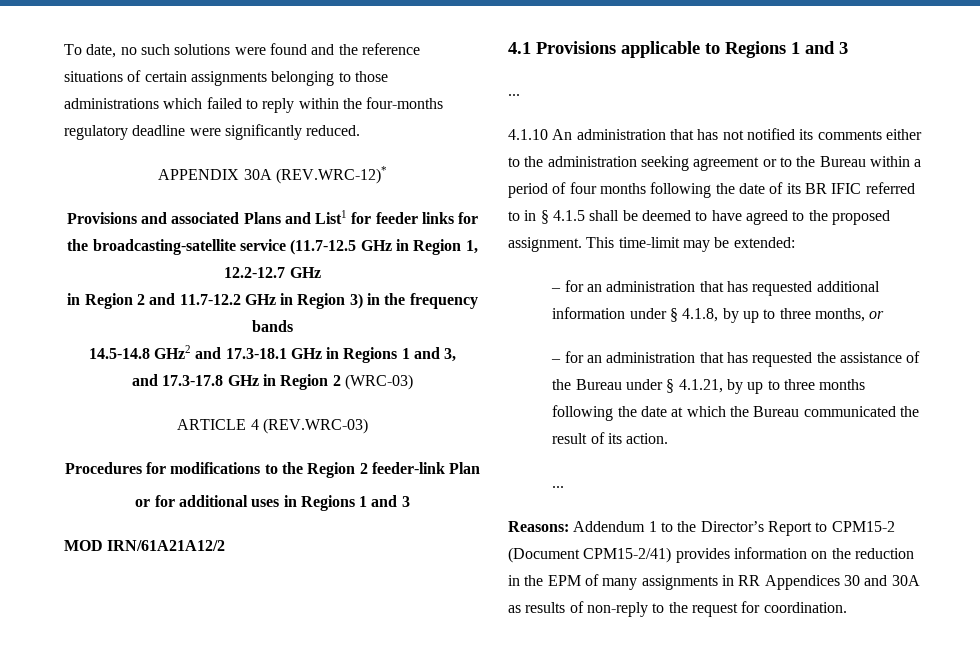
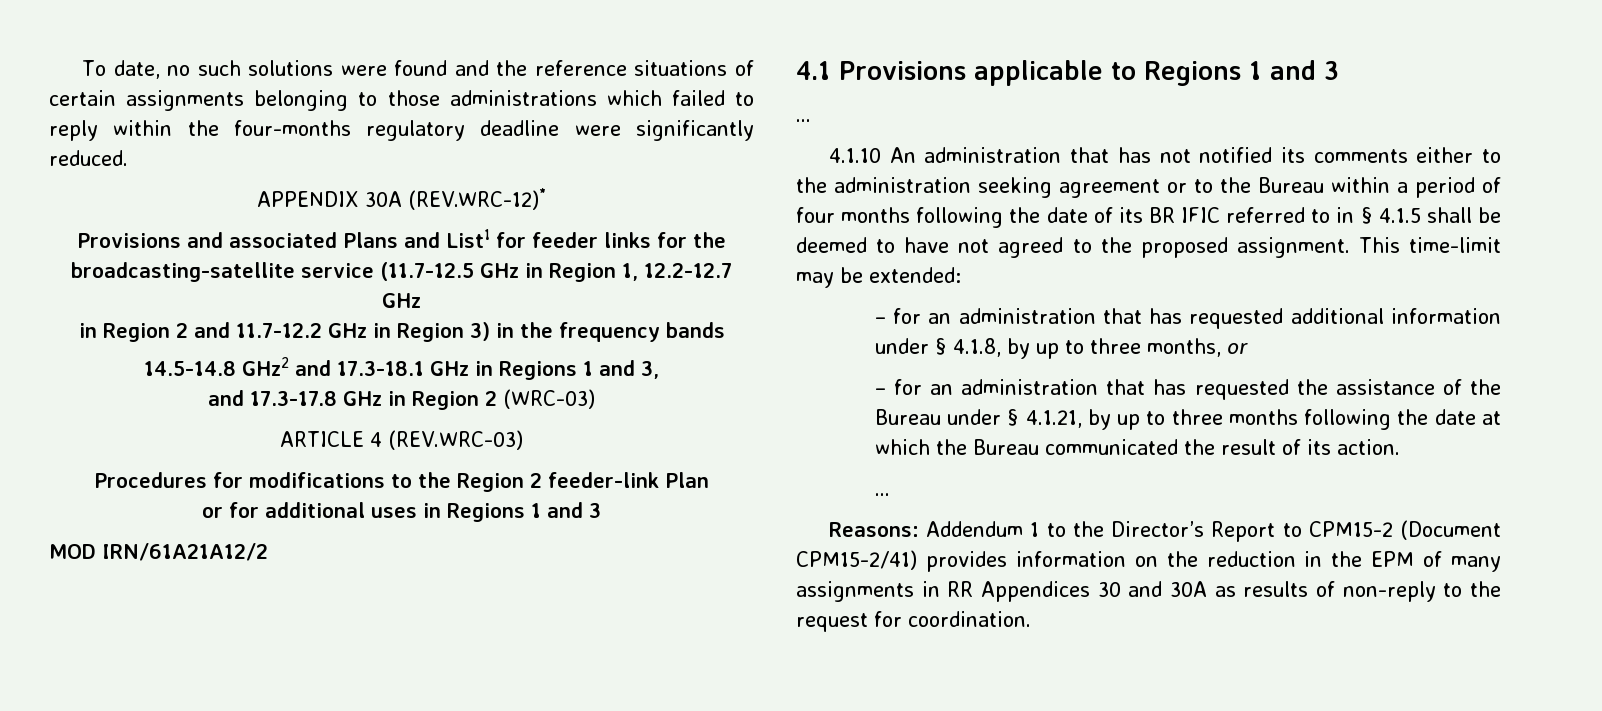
(742, 215) none -> [958,239,990,253] not

